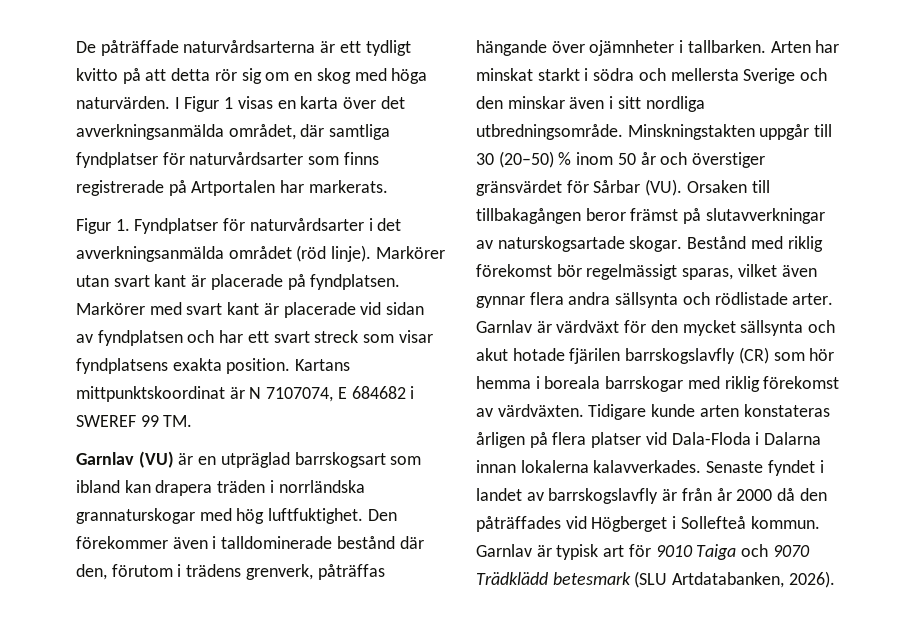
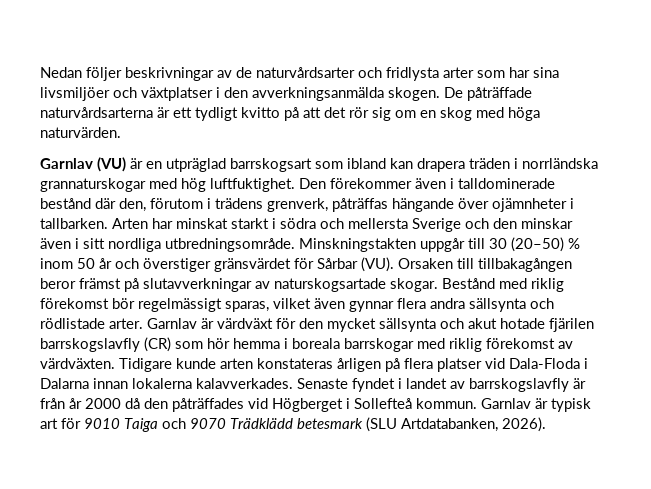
(76, 47) none -> [40,67,559,81] [40,87,440,101] Nedan följer beskrivningar av de naturvårdsarter och fridlysta arter som har sina livsmiljöer och växtplatser i den avverkningsanmälda skogen.
[171,68,211,81] detta -> [324,107,346,118] det
[174,96,405,112] [76,124,391,140] [76,152,379,168] [76,180,388,196] [76,218,402,234] [76,245,445,262] [76,274,401,290] [76,302,425,318] [76,330,433,346] [76,358,351,374] [76,386,415,402] [76,415,193,427] I Figur 1 visas en karta över det avverkningsanmälda området, där samtliga fyndplatser för naturvårdsarter som finns registrerade på Artportalen har markerats. // Figur 1. Fyndplatser för naturvårdsarter i det avverkningsanmälda området (röd linje). Markörer utan svart kant är placerade på fyndplatsen. Markörer med svart kant är placerade vid sidan av fyndplatsen och har ett svart streck som visar fyndplatsens exakta position. Kartans mittpunktskoordinat är N 7107074, E 684682 i SWEREF 99 TM. -> (121, 132) none

